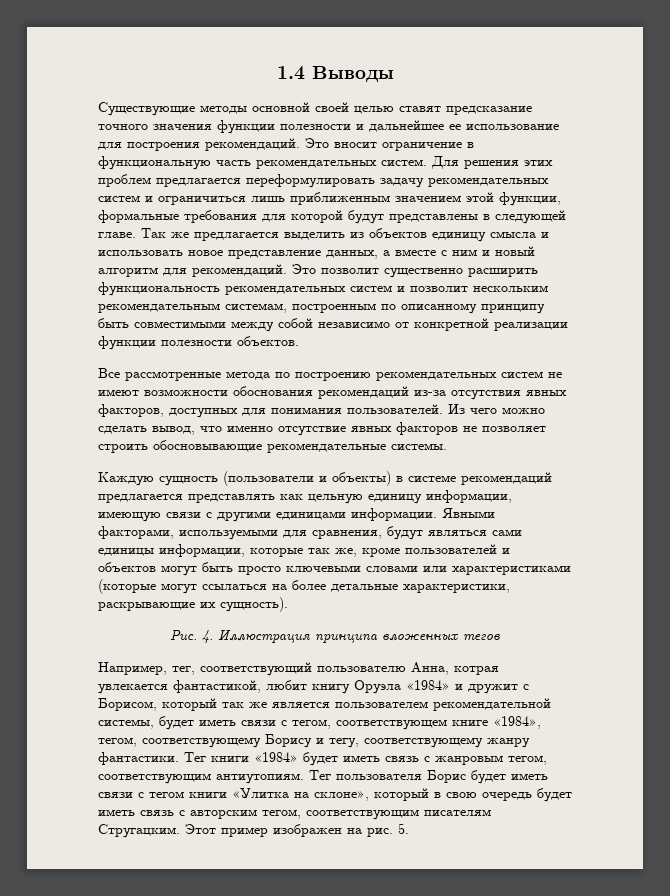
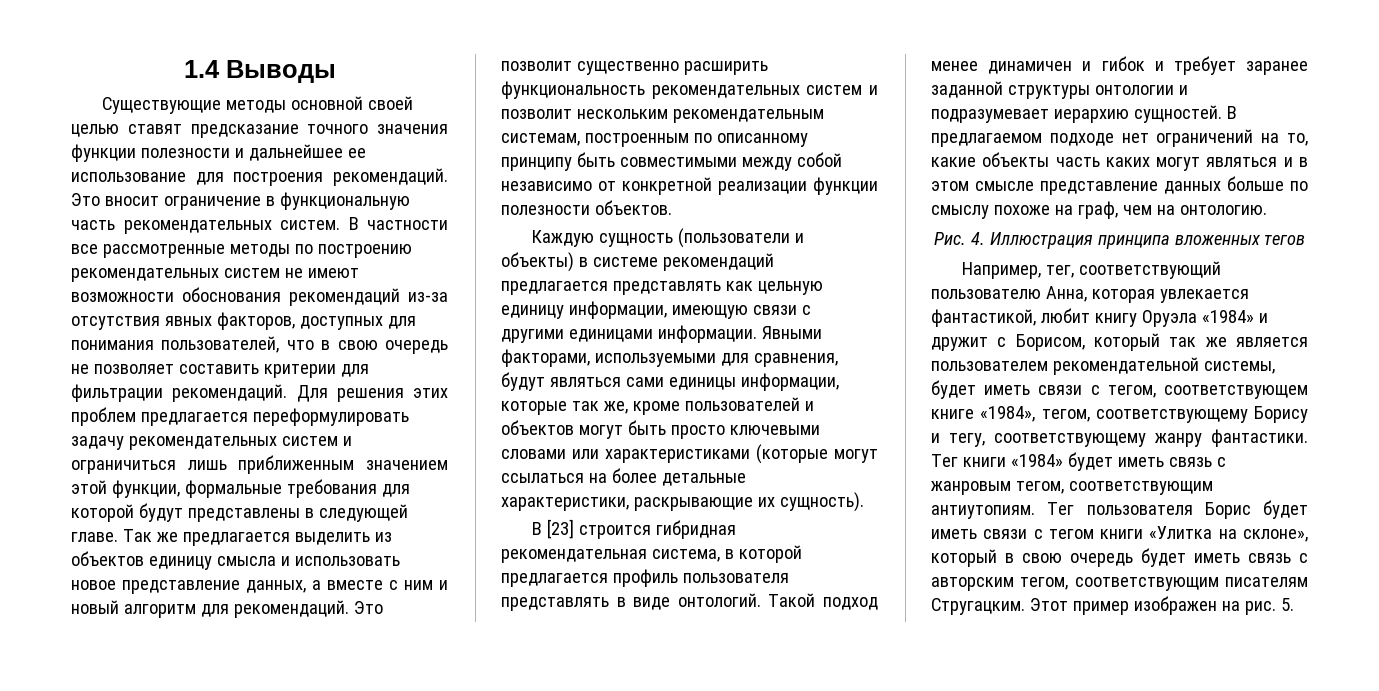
(427, 162) none -> [348,217,448,230] [71,244,412,258] [71,268,359,282] [71,287,448,306] [71,312,416,330] [71,336,448,354] [71,364,369,378] [71,384,288,402] В частности все рассмотренные методы по построению рекомендательных систем не имеют возможности обоснования рекомендаций из-за отсутствия явных факторов, доступных для понимания пользователей, что в свою очередь не позволяет составить критерии для фильтрации рекомендаций.
[98,368,562,381] [98,386,567,400] [98,404,545,418] [98,422,546,436] [98,440,447,453] // Все рассмотренные метода по построению рекомендательных систем не имеют возможности обоснования рекомендаций из-за отсутствия явных факторов, доступных для понимания пользователей. Из чего можно сделать вывод, что именно отсутствие явных факторов не позволяет строить обосновывающие рекомендательные системы. -> (672, 207) none
(288, 604) none -> [532,519,737,539] [501,545,802,563] [501,569,789,587] [501,593,878,611] [931,56,1308,75] [931,81,1188,99] [931,105,1237,123] [931,129,1308,147] [931,152,1308,171] [931,176,1308,195] [931,201,1267,219] // В [23] строится гибридная рекомендательная система, в которой предлагается профиль пользователя представлять в виде онтологий. Такой подход менее динамичен и гибок и требует заранее заданной структуры онтологии и подразумевает иерархию сущностей. В предлагаемом подходе нет ограничений на то, какие объекты часть каких могут являться и в этом смысле представление данных больше по смыслу похоже на граф, чем на онтологию.
[454,666,499,675] котрая -> [1091,289,1155,303] которая

